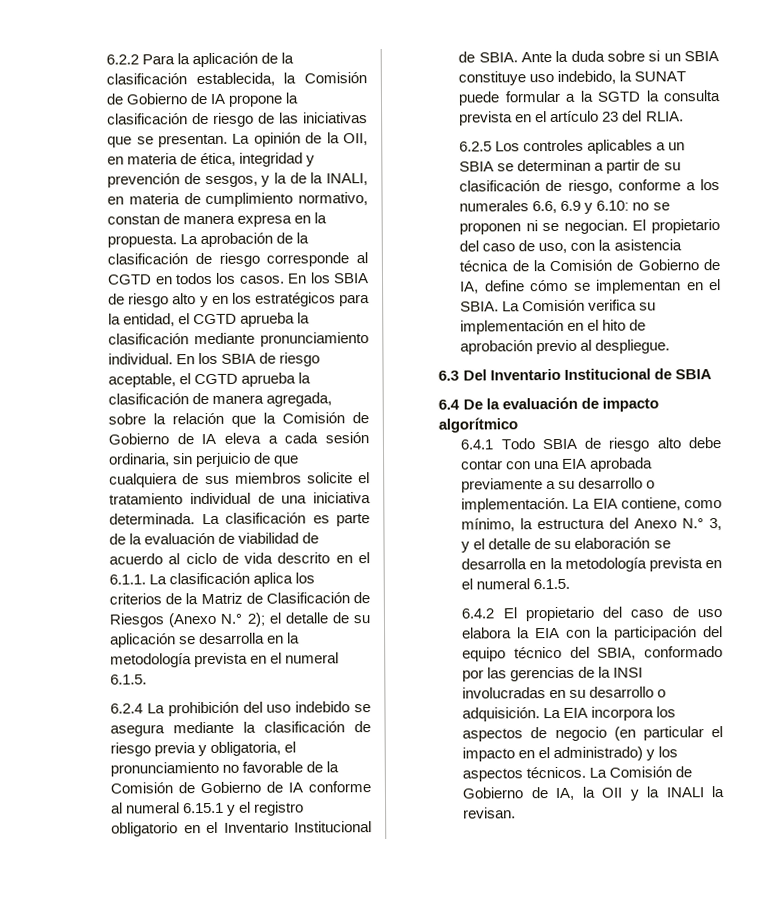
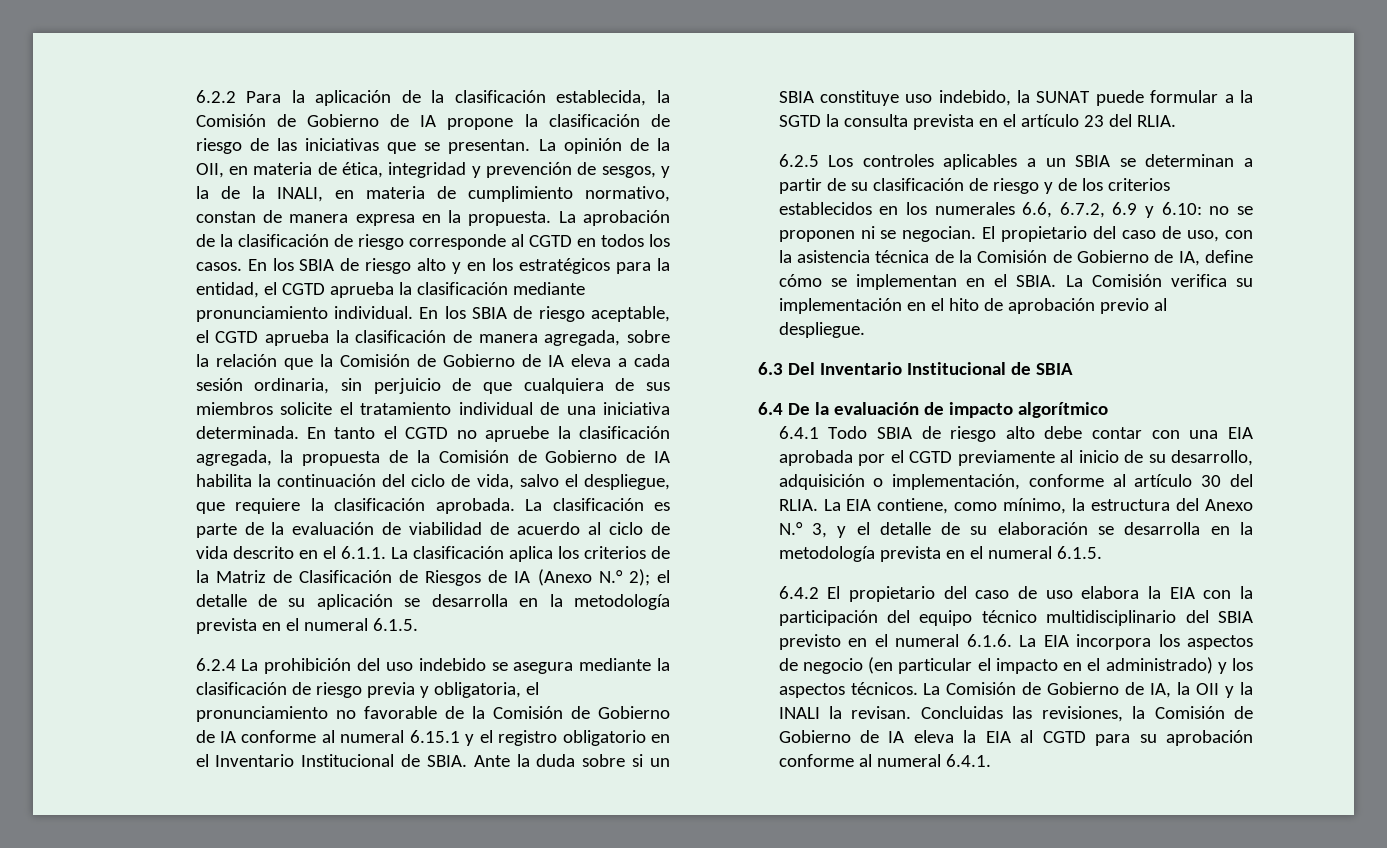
(196, 519) none -> [307,426,670,442] [195,450,670,466] [195,474,670,490] [195,498,515,514] En tanto el CGTD no apruebe la clasificación agregada, la propuesta de la Comisión de Gobierno de IA habilita la continuación del ciclo de vida, salvo el despliegue, que requiere la clasificación aprobada.
(166, 620) none -> [488,570,531,583] de IA
[567,179,696,194] riesgo, conforme a -> [992,178,1170,194] [778,202,899,215] riesgo y de los criterios establecidos en
(558, 207) none -> [1059,202,1105,218] 6.7.2,
[461,477,656,493] [461,497,570,513] previamente a su desarrollo o implementación. -> [858,450,1253,466] [778,474,1253,490] [778,499,818,511] por el CGTD previamente al inicio de su desarrollo, adquisición o implementación, conforme al artículo 30 del RLIA.
[569,646,723,660] [462,666,644,682] [462,686,667,699] [462,707,541,722] del SBIA, conformado por las gerencias de la INSI involucradas en su desarrollo o adquisición. -> [1046,610,1253,626] [778,634,1012,650] multidisciplinario del SBIA previsto en el numeral 6.1.6.
(517, 813) none -> [920,706,1253,722] [778,730,1253,746] [778,754,991,767] Concluidas las revisiones, la Comisión de Gobierno de IA eleva la EIA al CGTD para su aprobación conforme al numeral 6.4.1.

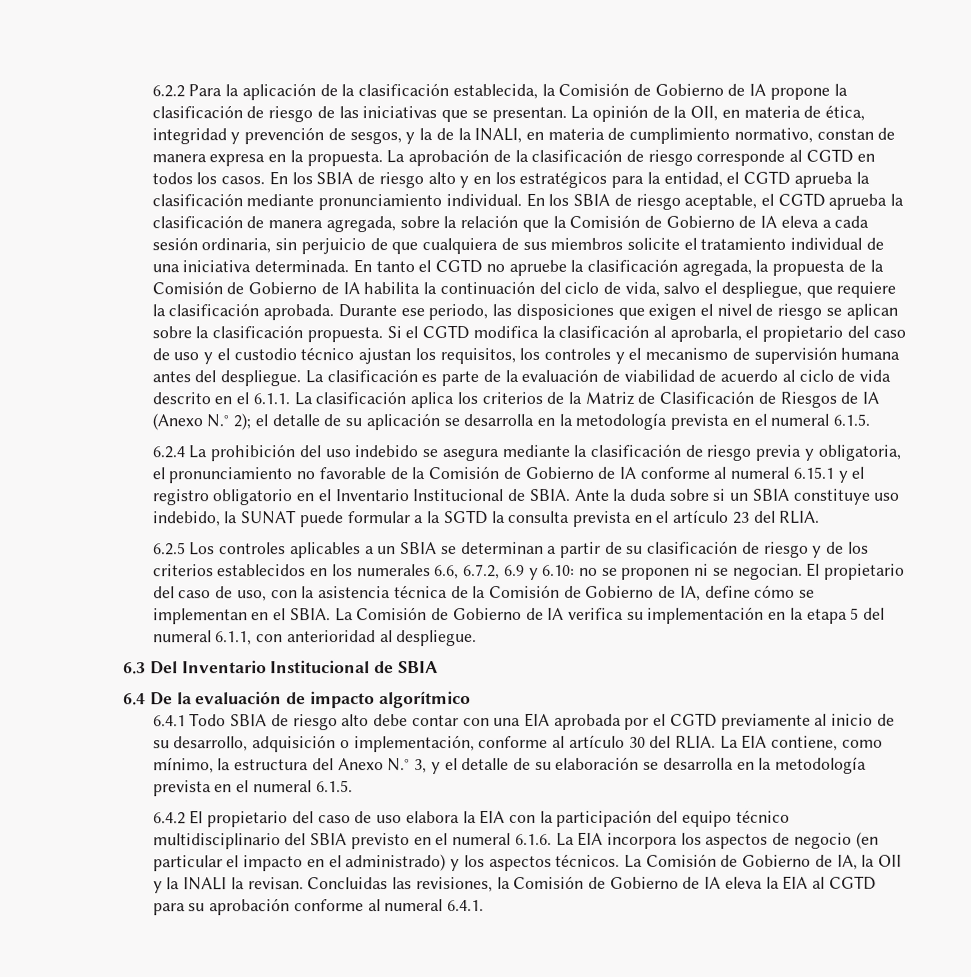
(515, 506) none -> [337,303,898,321] [151,324,906,343] [151,346,901,365] [151,370,302,387] Durante ese periodo, las disposiciones que exigen el nivel de riesgo se aplican sobre la clasificación propuesta. Si el CGTD modifica la clasificación al aprobarla, el propietario del caso de uso y el custodio técnico ajustan los requisitos, los controles y el mecanismo de supervisión humana antes del despliegue.
[1170,274,1253,287] [778,298,1149,314] verifica su implementación en el hito de aprobación previo -> [431,606,886,624] [152,630,376,646] de Gobierno de IA verifica su implementación en la etapa 5 del numeral 6.1.1, con anterioridad

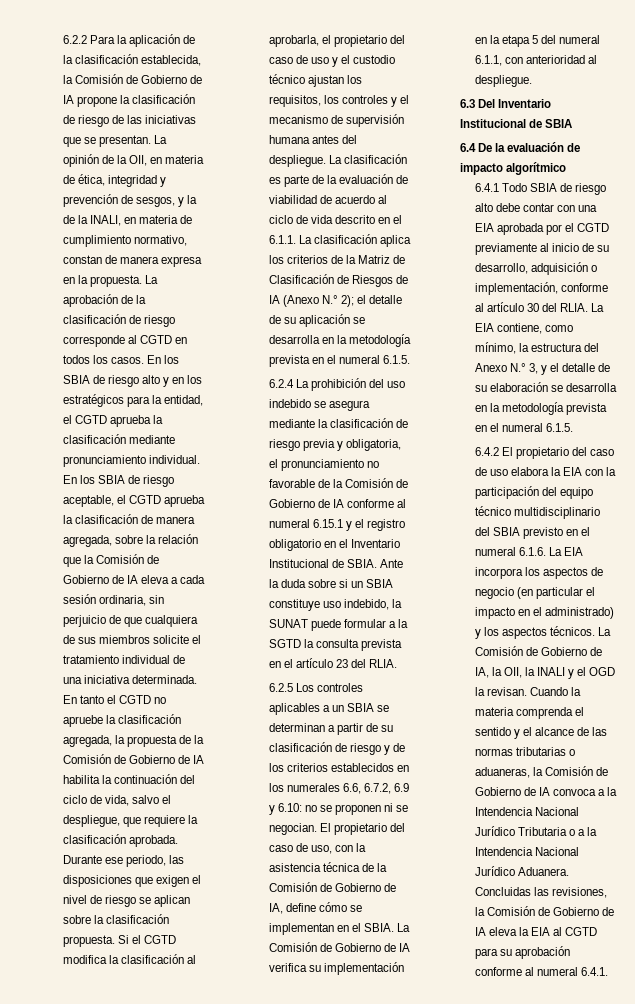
[878,854,903,867] [152,877,304,894] OII y la INALI la revisan. -> [503,667,616,679] [474,687,582,696] [474,707,584,719] [474,727,608,739] [474,747,575,756] [474,766,609,778] [474,787,618,796] [474,807,579,816] [474,826,598,836] [474,847,579,856] [474,866,569,876] OII, la INALI y el OGD la revisan. Cuando la materia comprenda el sentido y el alcance de las normas tributarias o aduaneras, la Comisión de Gobierno de IA convoca a la Intendencia Nacional Jurídico Tributaria o a la Intendencia Nacional Jurídico Aduanera.

